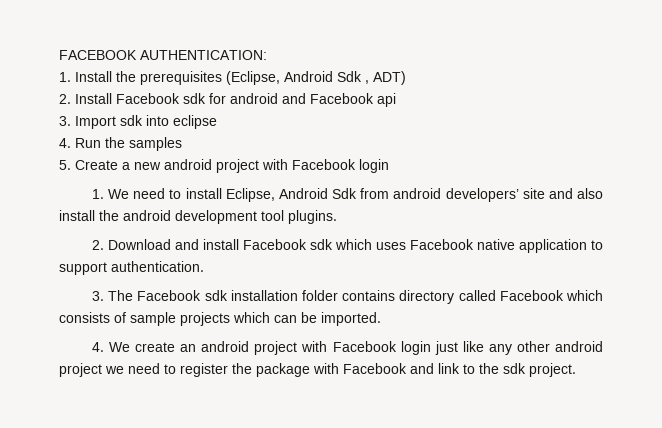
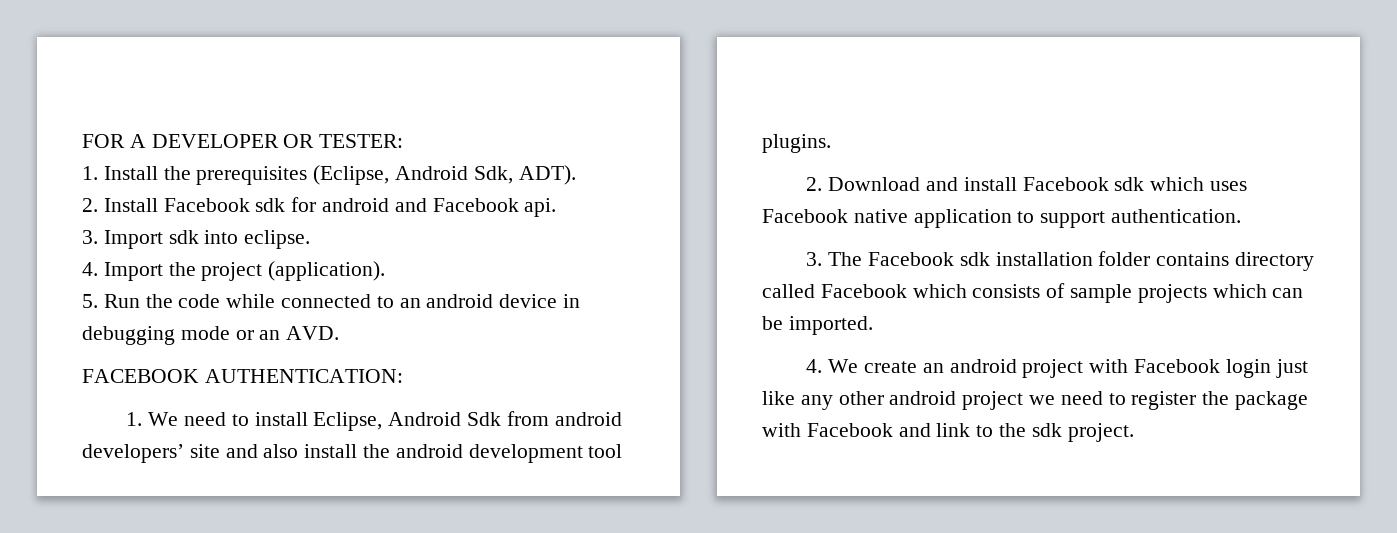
[59,50,267,60] FACEBOOK AUTHENTICATION: -> [82,134,404,148] FOR A DEVELOPER OR TESTER:
[337,71,406,85] Sdk , ADT) -> [473,165,576,185] Sdk, ADT).
[377,93,396,107] api -> [524,198,557,217] api.
[173,115,217,129] [59,137,182,151] [59,159,389,173] eclipse // 4. Run the samples // 5. Create a new android project with Facebook login -> [244,230,311,249] [82,261,386,281] [82,294,581,308] [82,326,340,345] [82,369,403,383] eclipse. // 4. Import the project (application). // 5. Run the code while connected to an android device in debugging mode or an AVD. // FACEBOOK AUTHENTICATION:

